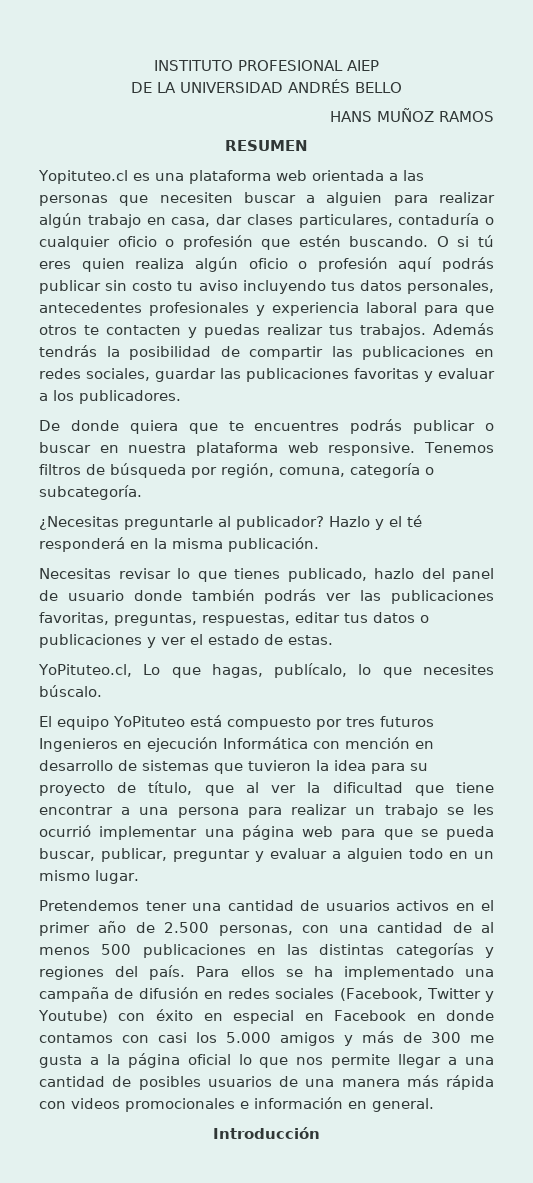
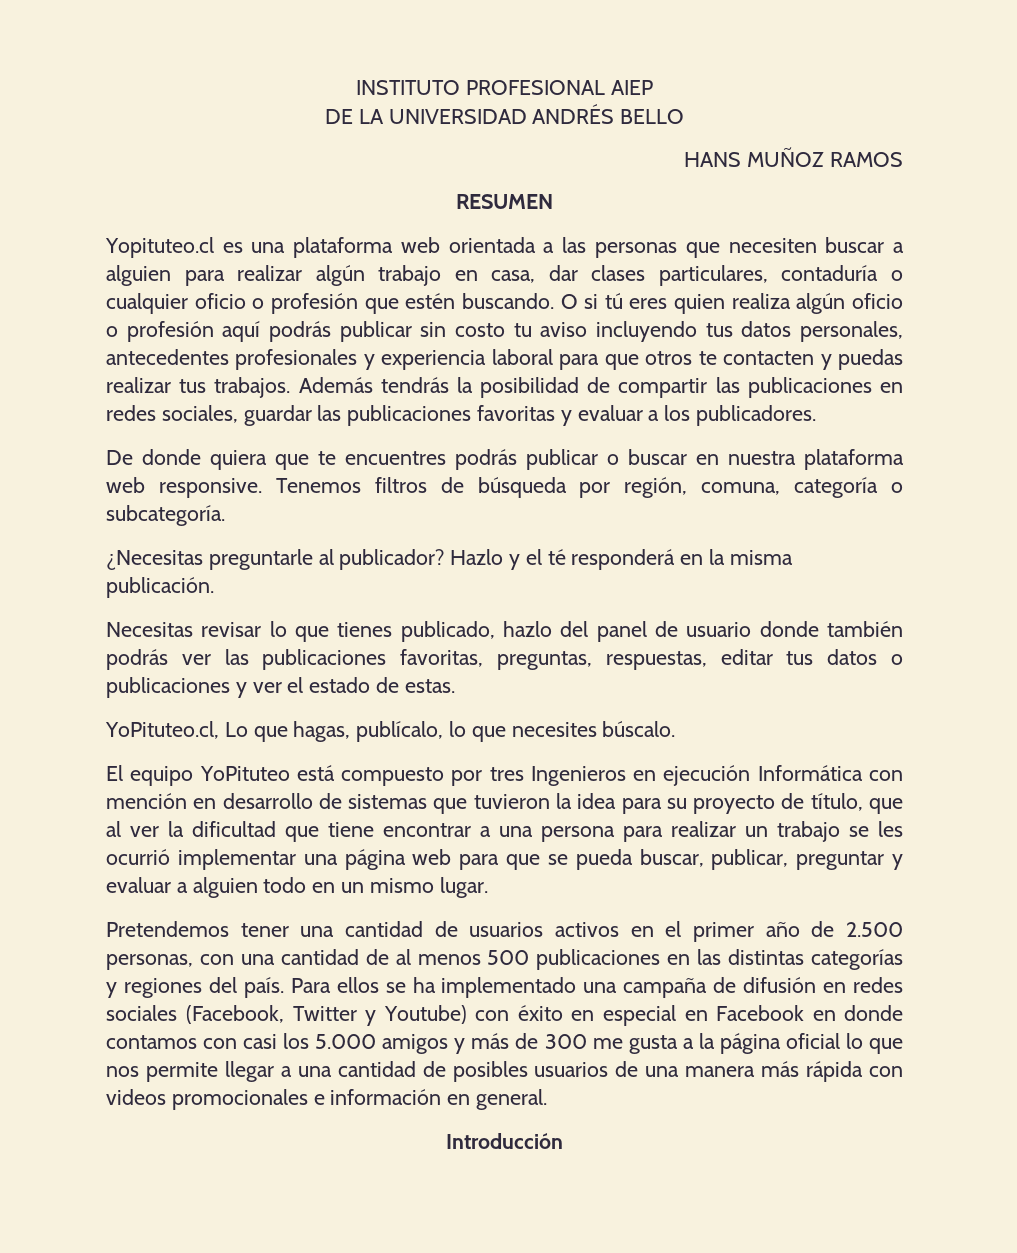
[379,716,434,727] futuros -> (524, 774) none

